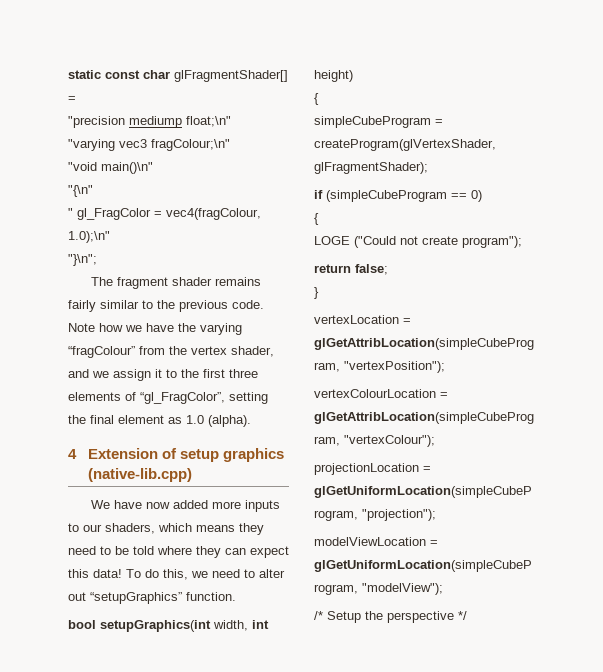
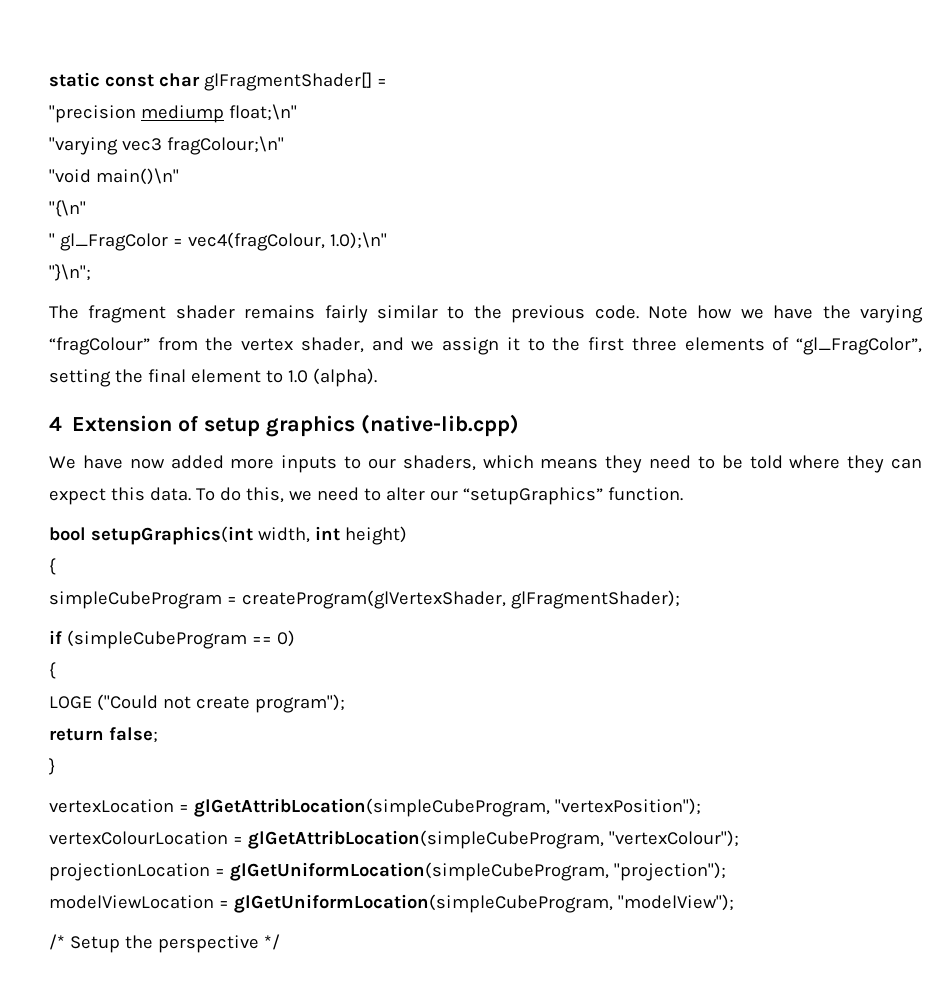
[168,417,182,424] as -> [265,370,283,383] to
[93,569,122,578] data! -> [149,487,191,501] data.
[68,592,86,601] out -> [429,490,458,501] our

